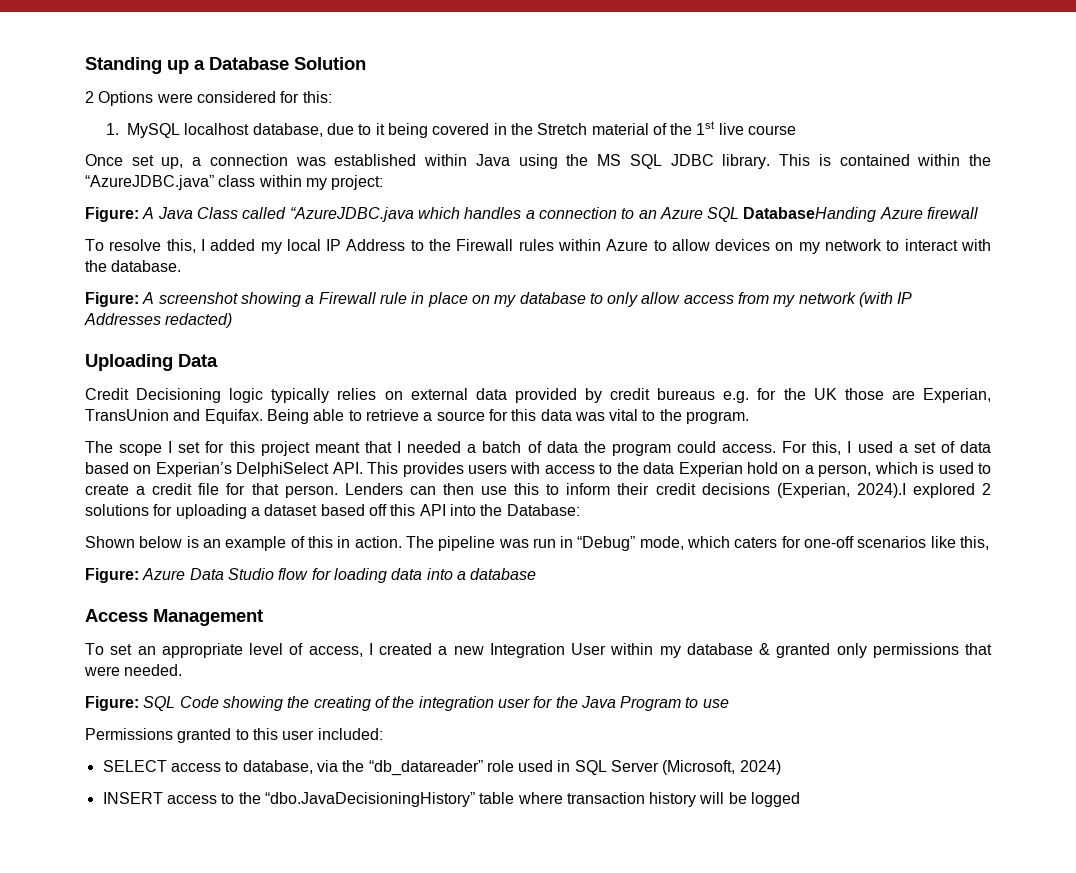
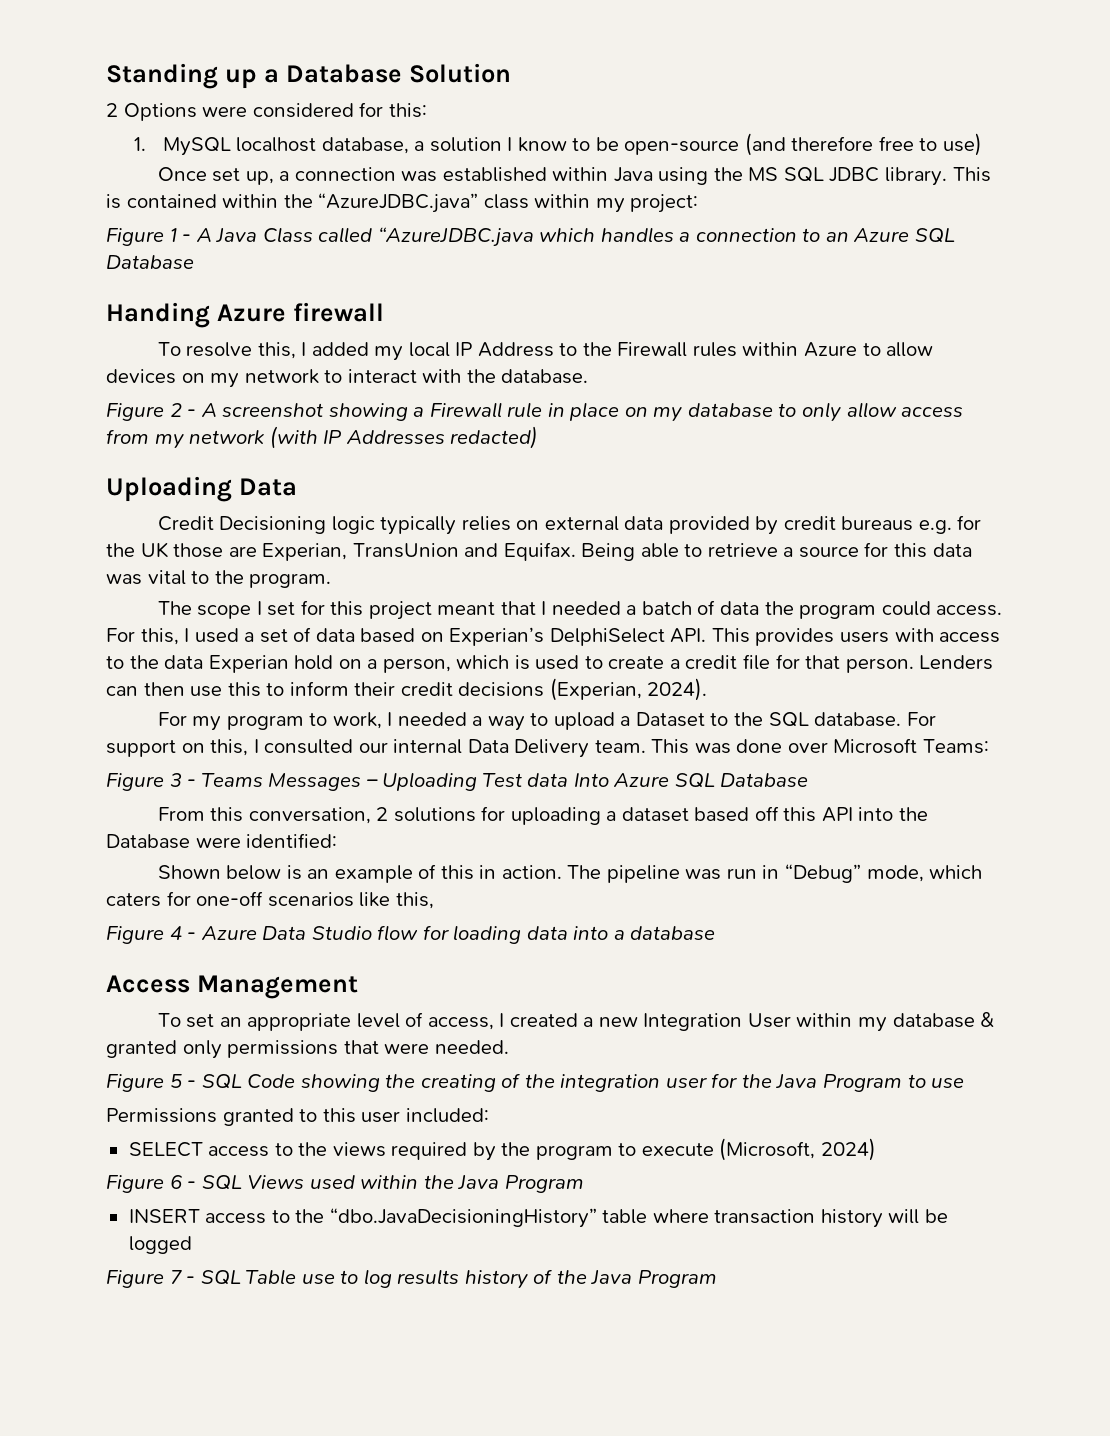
[326,121,797,138] due to it being covered in the Stretch material of the 1st live course -> [414,133,982,156] a solution I know to be open-source (and therefore free to use)
[85,207,139,222] Figure: -> [106,228,192,246] Figure 1 -
[743,207,877,222] DatabaseHanding -> [106,255,194,269] [106,302,210,328] Database // Handing
[85,292,139,307] Figure: -> [106,403,197,421] Figure 2 -
[856,483,975,498] 2024).I explored -> [647,678,708,701] [157,712,936,731] [106,738,990,758] [106,772,809,791] [157,807,371,824] 2024). // For my program to work, I needed a way to upload a Dataset to the SQL database. For support on this, I consulted our internal Data Delivery team. This was done over Microsoft Teams: // Figure 3 - Teams Messages – Uploading Test data Into Azure SQL Database // From this conversation,
[506,504,580,516] Database: -> [106,833,338,849] Database were identified:
[85,568,139,583] Figure: -> [106,926,197,944] Figure 4 -
[85,696,139,711] Figure: -> [106,1074,197,1092] Figure 5 -
[242,760,781,776] database, via the “db_datareader” role used in SQL Server (Microsoft, 2024) -> [298,1138,876,1161] [106,1175,584,1193] the views required by the program to execute (Microsoft, 2024) // Figure 6 - SQL Views used within the Java Program
(801, 799) none -> [106,1269,717,1289] // Figure 7 - SQL Table use to log results history of the Java Program

